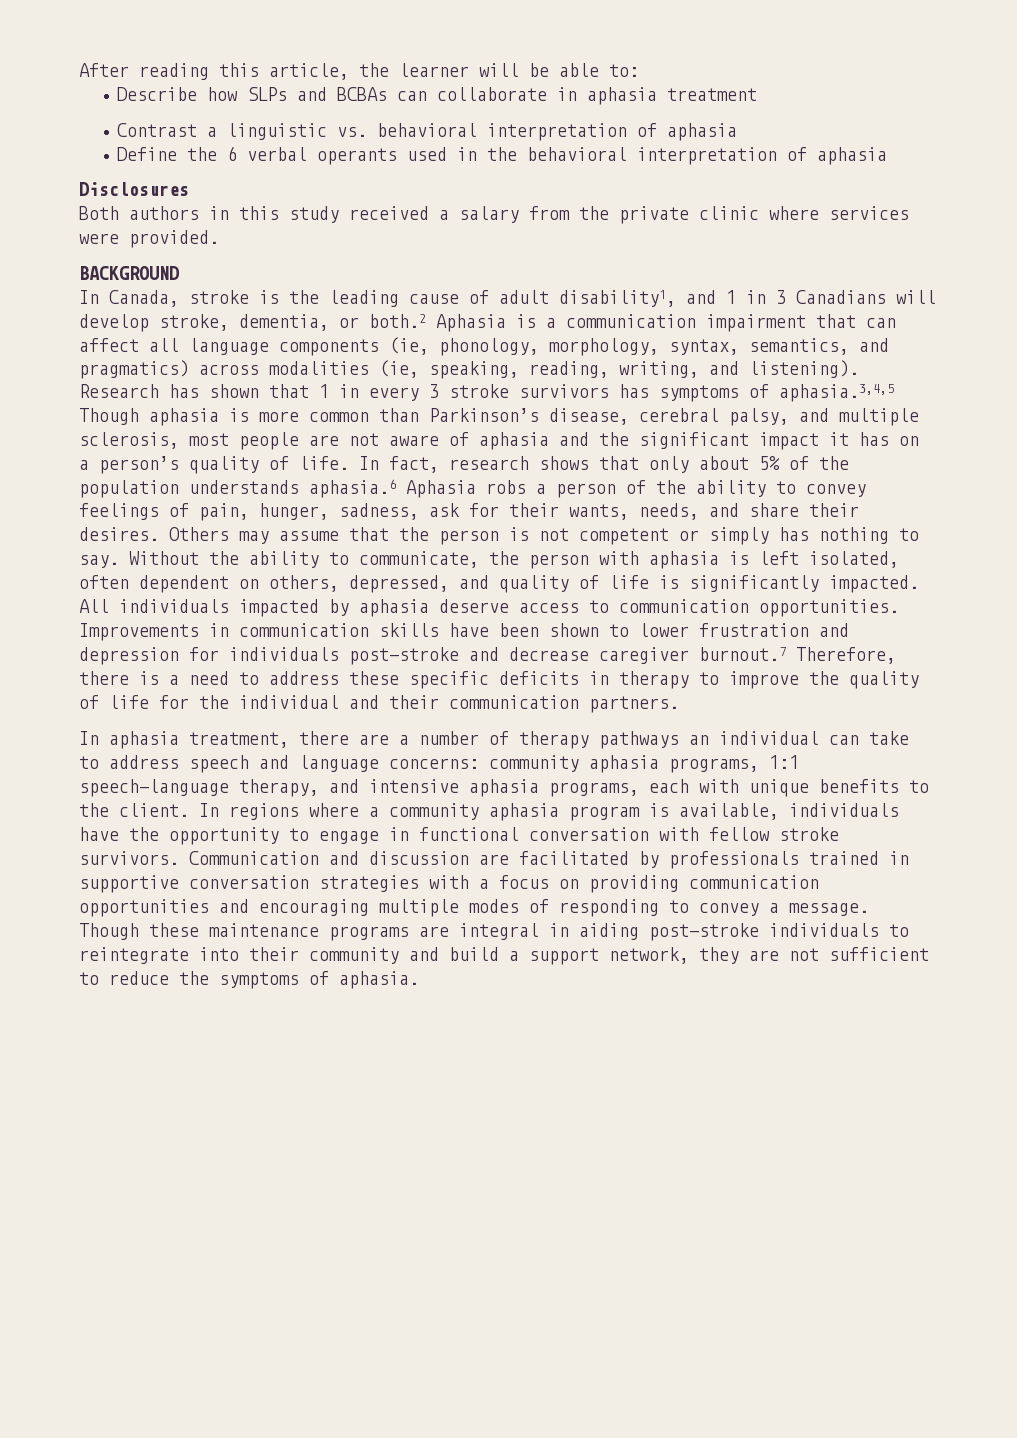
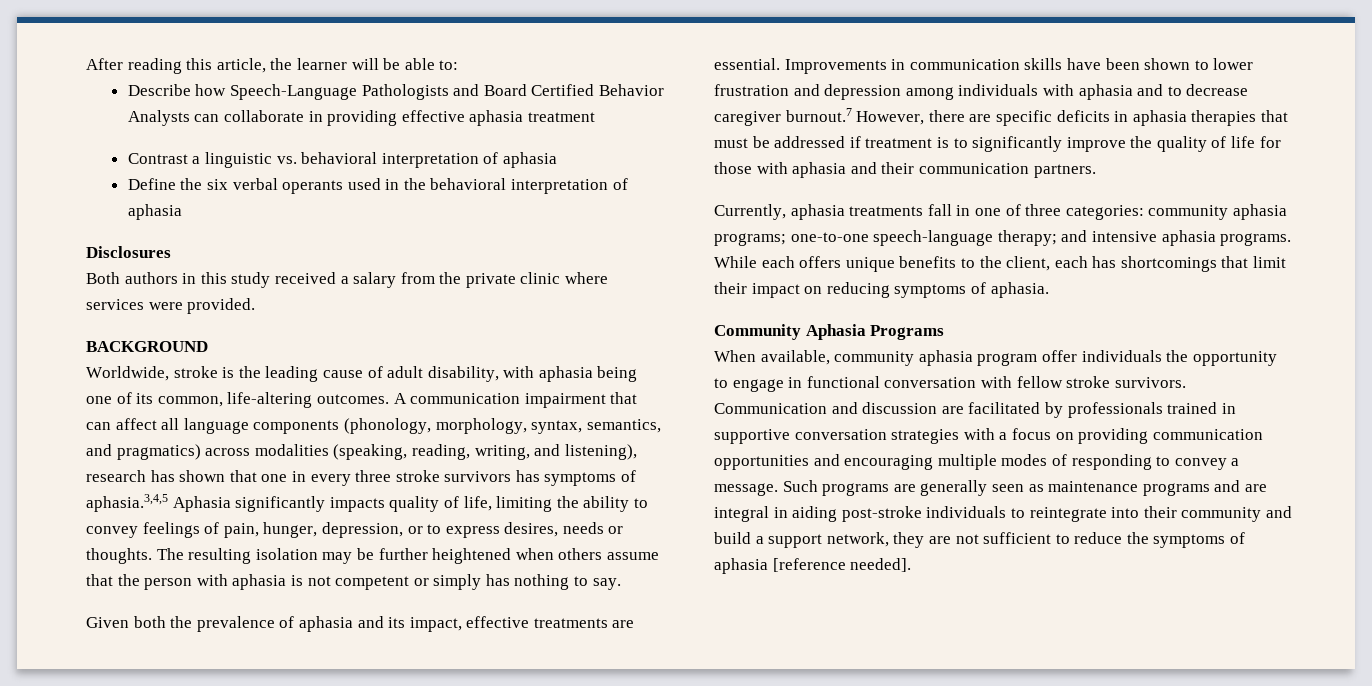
[247,87,388,101] SLPs and BCBAs -> [229,84,664,100] [127,110,190,126] Speech-Language Pathologists and Board Certified Behavior Analysts
(578, 94) none -> [327,110,465,126] providing effective
[227,146,238,161] 6 -> [206,179,228,190] six
[79,290,179,307] In Canada, -> [86,366,169,381] Worldwide,
[559,290,936,307] [79,314,556,332] disability1, and 1 in 3 Canadians will develop stroke, dementia, or both.2 Aphasia is a -> [427,366,638,382] [86,392,407,408] disability, with aphasia being one of its common, life-altering outcomes. A
[389,337,539,356] (ie, phonology, -> [343,418,431,434] (phonology,
[379,360,519,379] (ie, speaking, -> [333,444,408,460] (speaking,
[749,360,859,378] [79,384,159,398] listening). Research -> [564,444,637,460] [86,470,146,482] listening), research
[319,384,329,398] 1 -> [261,474,288,482] one
[429,384,439,398] 3 -> [355,470,392,482] three
[79,408,919,426] [79,432,919,450] [79,456,849,474] [79,479,646,498] Though aphasia is more common than Parkinson’s disease, cerebral palsy, and multiple sclerosis, most people are not aware of aphasia and the significant impact it has on a person’s quality of life. In fact, research shows that only about 5% of the population understands aphasia.6 Aphasia robs a person of -> [172,496,553,512] Aphasia significantly impacts quality of life, limiting
[339,503,859,520] [79,527,269,544] sadness, ask for their wants, needs, and share their desires. Others may -> [321,522,624,538] [86,548,603,564] depression, or to express desires, needs or thoughts. The resulting isolation may be further heightened when others
(499, 537) none -> [196,574,287,590] with aphasia
[129,551,899,569] [79,575,919,593] [79,599,899,617] Without the ability to communicate, the person with aphasia is left isolated, often dependent on others, depressed, and quality of life is significantly impacted. All individuals impacted by aphasia deserve access to communication opportunities. -> [86,616,635,632] [714,58,780,70] // Given both the prevalence of aphasia and its impact, effective treatments are essential.
[189,647,896,665] [79,671,719,689] for individuals post-stroke and decrease caregiver burnout.7 Therefore, there is a need to address these specific deficits in therapy to -> [905,84,1249,100] [714,108,1288,126] [714,136,1063,152] among individuals with aphasia and to decrease caregiver burnout.7 However, there are specific deficits in aphasia therapies that must be addressed if treatment is to significantly
[199,695,339,709] the individual -> [714,162,847,178] those with aphasia
[79,731,909,749] [79,755,799,773] [79,779,929,797] [79,803,899,821] [79,827,119,841] In aphasia treatment, there are a number of therapy pathways an individual can take to address speech and language concerns: community aphasia programs, 1:1 speech-language therapy, and intensive aphasia programs, each with unique benefits to the client. In regions where a community aphasia program is available, individuals have -> [714,204,1287,220] [714,230,1292,246] [714,256,1287,272] [714,282,1049,298] [714,324,945,340] [714,350,1162,366] Currently, aphasia treatments fall in one of three categories: community aphasia programs; one-to-one speech-language therapy; and intensive aphasia programs. While each offers unique benefits to the client, each has shortcomings that limit their impact on reducing symptoms of aphasia. // Community Aphasia Programs // When available, community aphasia program offer individuals
[79,923,199,940] Though these -> [782,480,1044,496] Such programs are generally seen as
(409, 933) none -> [1214,480,1241,492] and
[339,971,419,989] aphasia. -> [714,558,912,574] aphasia [reference needed].

